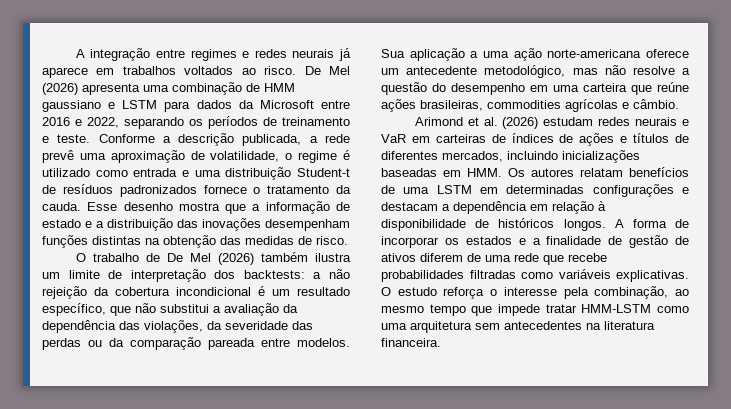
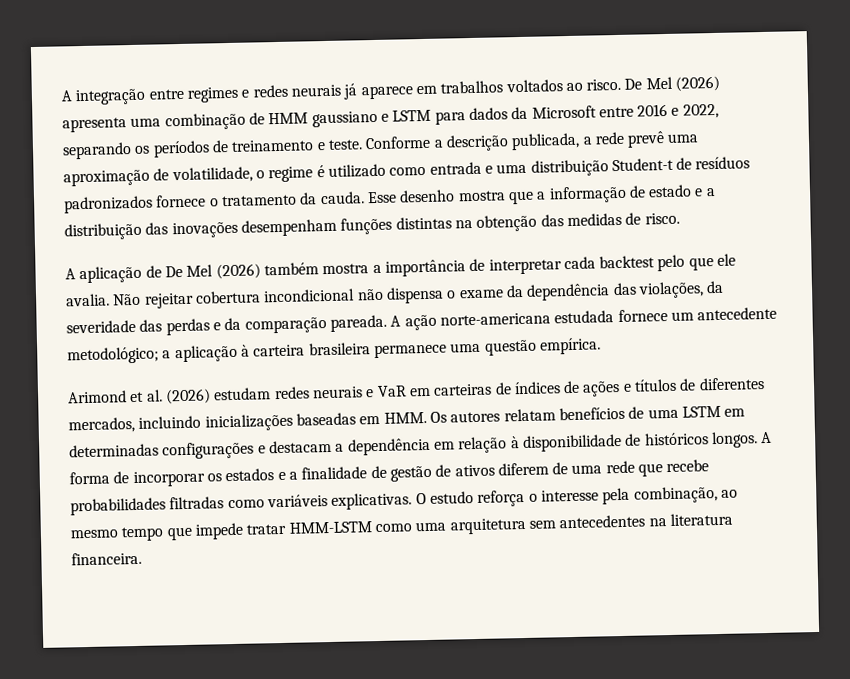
[75,253,139,262] O trabalho -> [65,265,143,284] A aplicação
[315,253,351,262] [42,269,350,282] [42,286,350,299] [42,303,279,316] ilustra um limite de interpretação dos backtests: a não rejeição da cobertura incondicional é um resultado específico, que não substitui a avaliação -> [322,253,737,277] [65,286,504,309] mostra a importância de interpretar cada backtest pelo que ele avalia. Não rejeitar cobertura incondicional não dispensa o exame
[88,340,102,347] ou -> [212,322,221,331] e
[208,338,350,350] [381,48,689,61] [381,65,690,78] [381,82,689,95] [381,99,679,112] pareada entre modelos. Sua aplicação a uma ação norte-americana oferece um antecedente metodológico, mas não resolve a questão do desempenho em uma carteira que reúne ações brasileiras, commodities agrícolas e câmbio. -> [329,306,778,332] [67,337,601,365] pareada. A ação norte-americana estudada fornece um antecedente metodológico; a aplicação à carteira brasileira permanece uma questão empírica.

